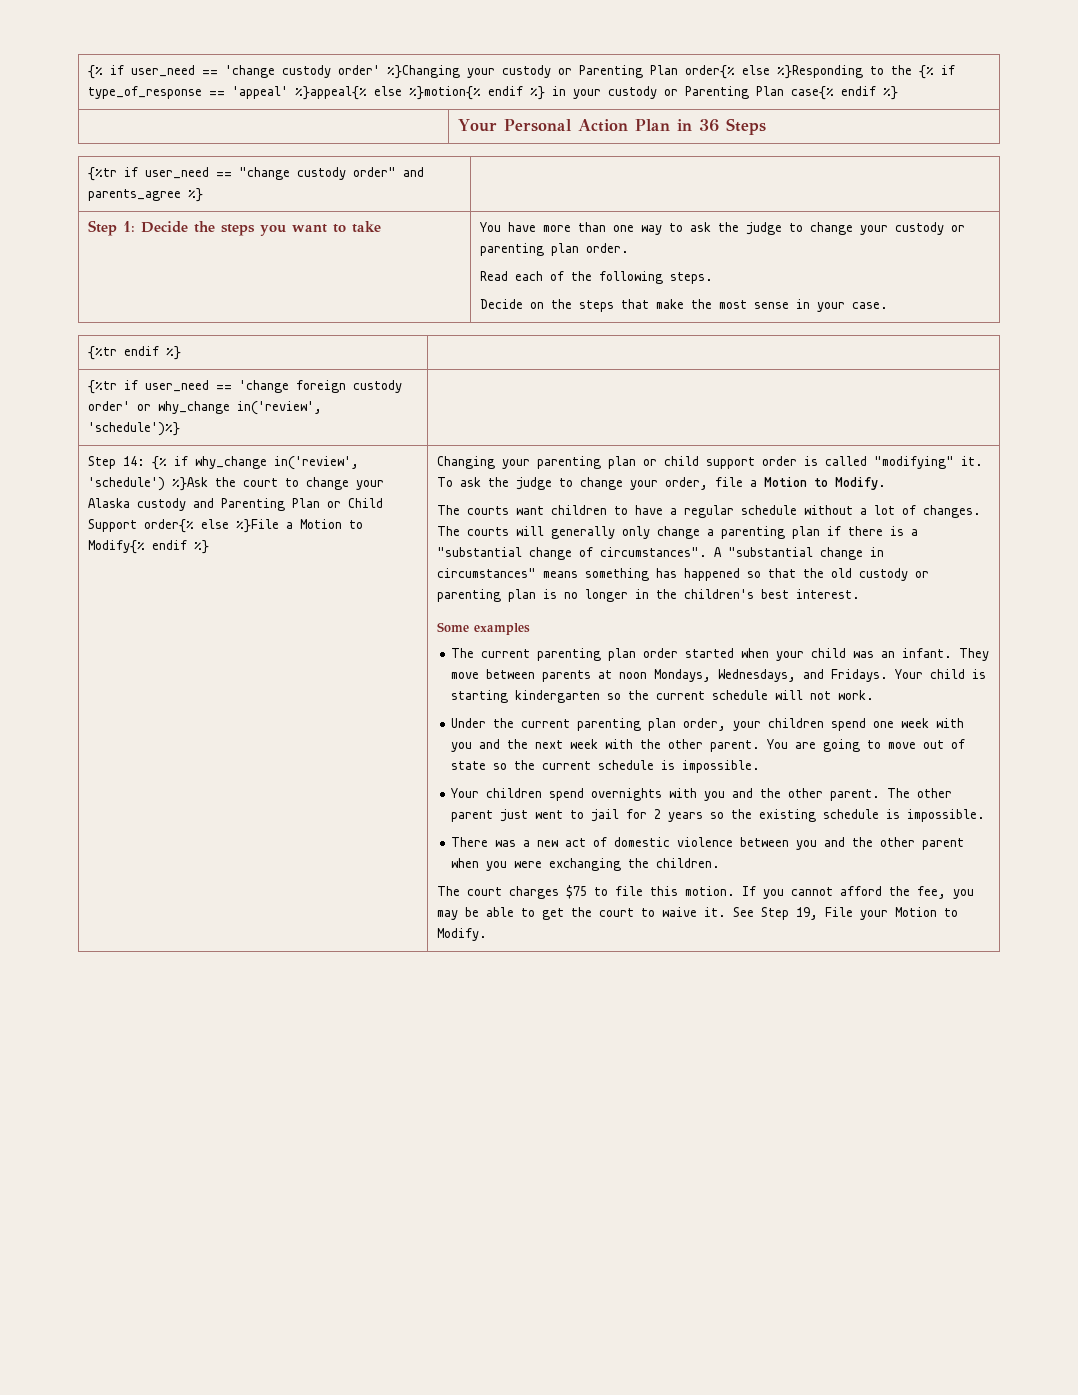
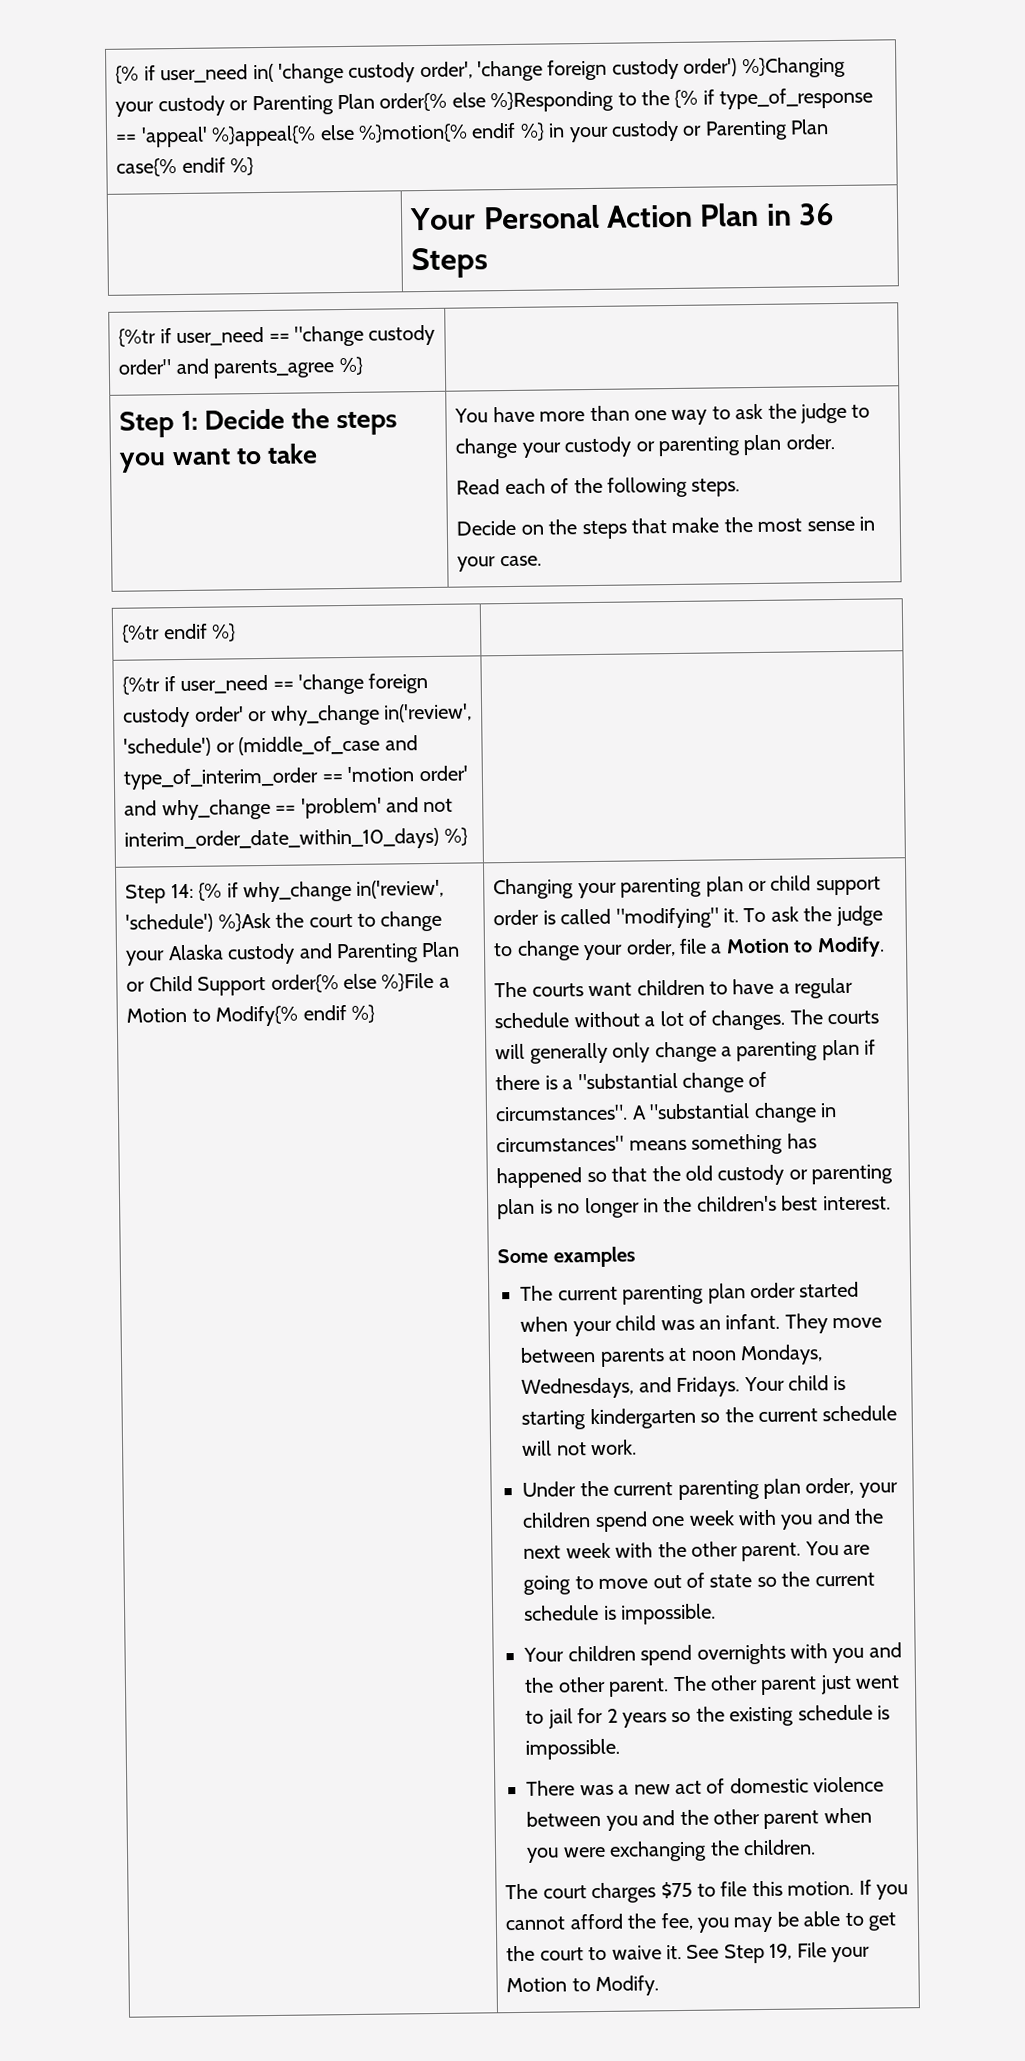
[202,70,219,75] == -> [252,63,274,83] in(
[338,65,381,75] order' -> [419,58,738,82] order', 'change foreign custody order')
[88,422,181,436] 'schedule')%} -> [123,735,418,757] [123,765,468,790] [124,797,454,821] [124,827,468,852] 'schedule') or (middle_of_case and type_of_interim_order == 'motion order' and why_change == 'problem' and not interim_order_date_within_10_days) %}

